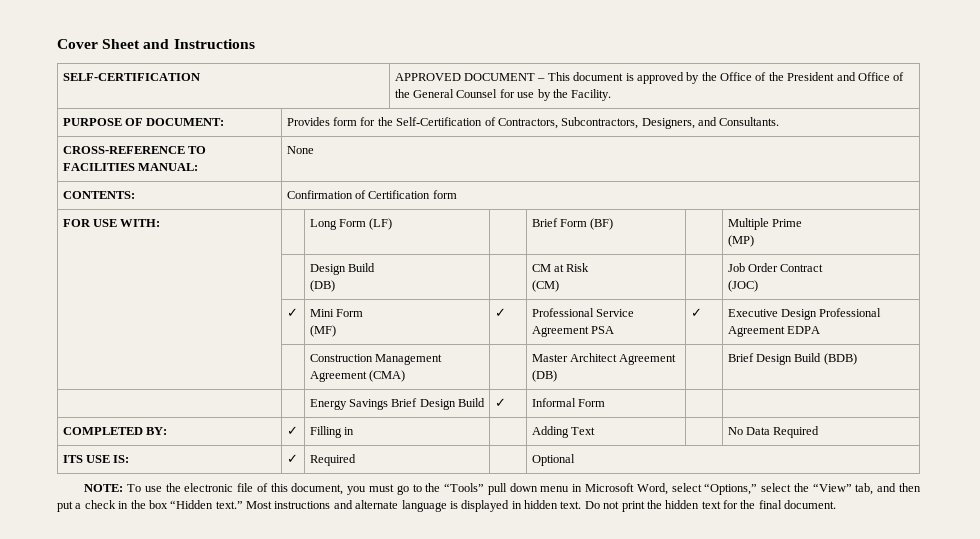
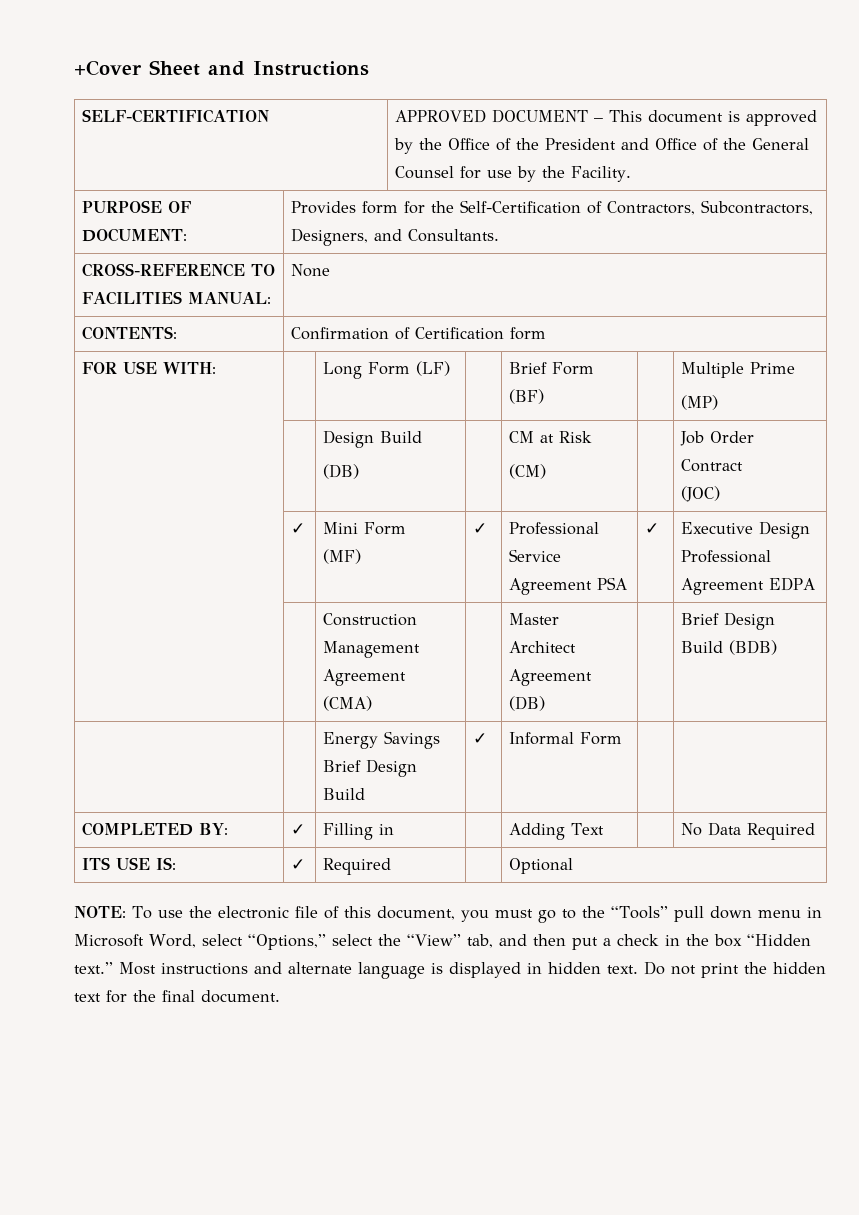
[57,39,98,49] Cover -> [74,60,142,76] +Cover

